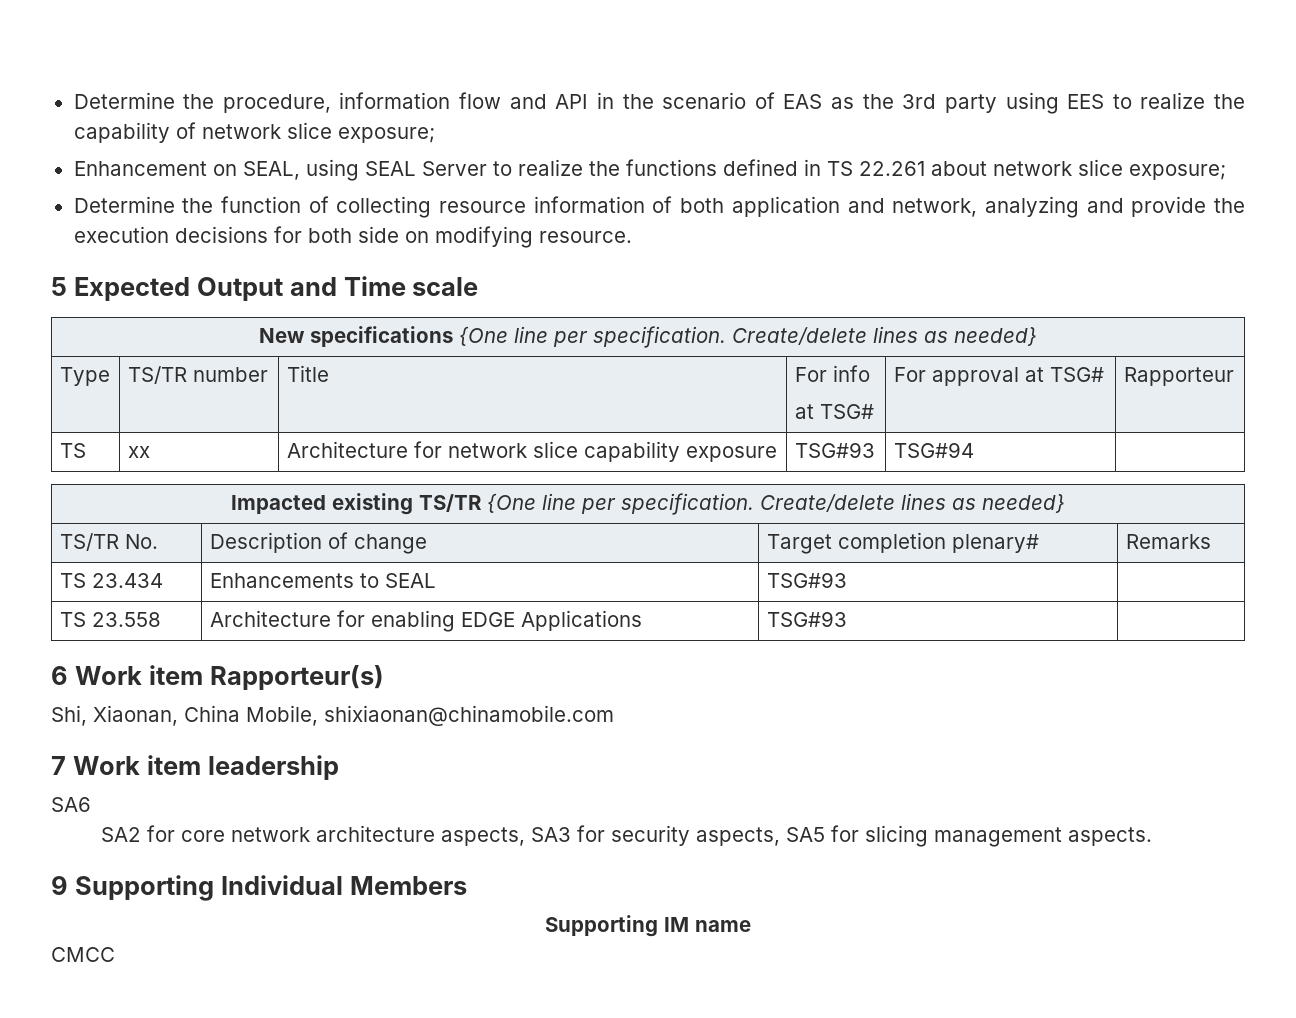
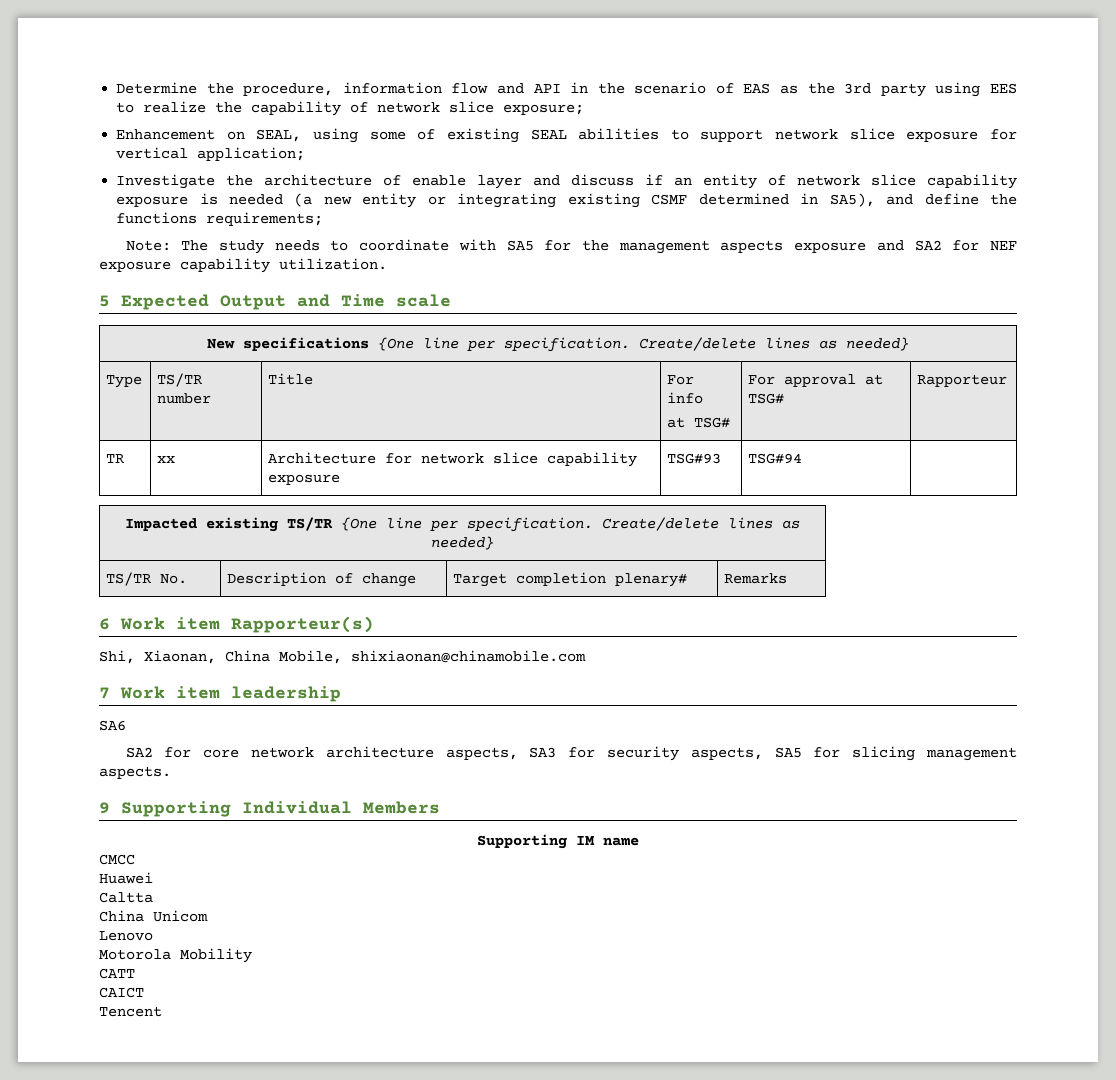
[364,159,1226,180] [73,196,1246,218] [73,226,632,248] SEAL Server to realize the functions defined in TS 22.261 about network slice exposure; // Determine the function of collecting resource information of both application and network, analyzing and provide the execution decisions for both side on modifying resource. -> [369,128,1018,143] [116,147,306,161] [116,174,1018,189] [116,193,1018,208] [116,212,324,226] [125,239,1017,254] [99,258,387,273] some of existing SEAL abilities to support network slice exposure for vertical application; // Investigate the architecture of enable layer and discuss if an entity of network slice capability exposure is needed (a new entity or integrating existing CSMF determined in SA5), and define the functions requirements; // Note: The study needs to coordinate with SA5 for the management aspects exposure and SA2 for NEF exposure capability utilization.
[59,443,86,458] TS -> [106,454,125,463] TR
[59,573,163,588] [209,573,436,588] [766,572,847,588] [59,612,161,627] [209,610,642,632] [766,611,847,627] // TS 23.434 | Enhancements to SEAL | TSG#93 | // TS 23.558 | Architecture for enabling EDGE Applications | TSG#93 | -> (788, 578) none
(115, 954) none -> [99,872,153,884] [99,892,153,903] [99,910,208,922] [99,931,153,941] [99,948,252,963] [99,968,135,979] [99,987,144,998] [99,1006,162,1017] // Huawei // Caltta // China Unicom // Lenovo // Motorola Mobility // CATT // CAICT // Tencent

